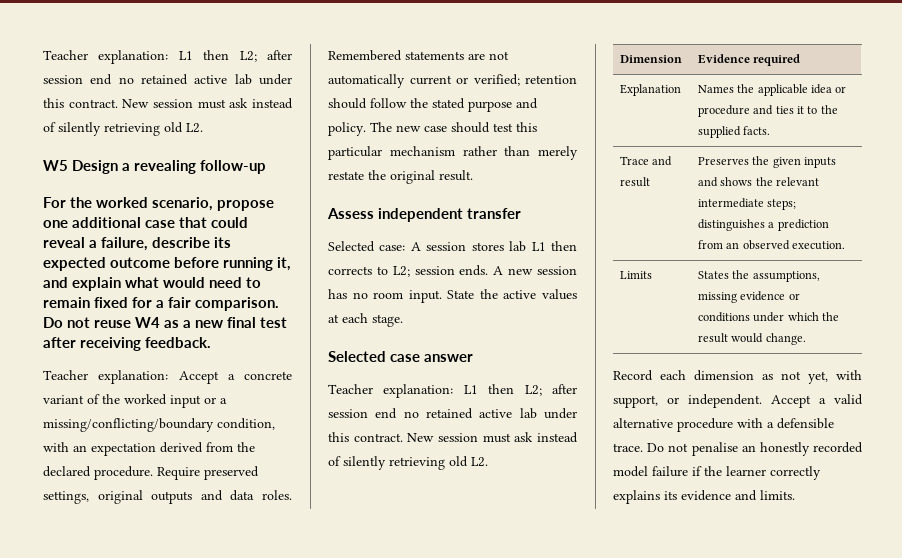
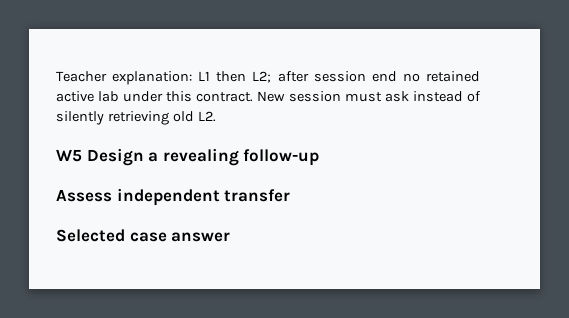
[43,197,274,211] [43,217,248,228] [43,237,231,251] [43,257,291,271] [43,277,261,291] [43,297,279,311] [43,317,287,328] [43,337,211,351] [43,370,292,384] [43,394,227,408] [43,418,275,432] [43,442,255,456] [43,466,259,480] [43,490,292,504] [328,50,509,61] [328,74,577,88] [328,98,538,112] [328,122,537,136] [328,146,578,160] [328,170,473,184] [327,208,521,222] [328,241,577,252] [328,265,577,277] [328,289,577,303] [328,313,403,327] [328,351,473,362] [328,384,577,398] [328,408,577,419] [328,432,578,443] [328,456,488,470] [619,55,682,63] [697,54,801,66] [619,84,681,96] [697,84,847,96] [697,105,838,117] [697,126,771,138] [619,156,673,166] [619,177,650,187] [697,156,837,168] [697,177,820,187] [697,198,797,210] [697,219,829,231] [697,240,846,250] [619,271,652,279] [697,270,820,282] [697,291,800,303] [697,312,840,322] [697,333,806,345] [613,370,862,384] [613,394,863,408] [613,418,834,432] [613,442,863,456] [613,466,821,480] [613,490,795,504] For the worked scenario, propose one additional case that could reveal a failure, describe its expected outcome before running it, and explain what would need to remain fixed for a fair comparison. Do not reuse W4 as a new final test after receiving feedback. // Teacher explanation: Accept a concrete variant of the worked input or a missing/conflicting/boundary condition, with an expectation derived from the declared procedure. Require preserved settings, original outputs and data roles. Remembered statements are not automatically current or verified; retention should follow the stated purpose and policy. The new case should test this particular mechanism rather than merely restate the original result. // Assess independent transfer // Selected case: A session stores lab L1 then corrects to L2; session ends. A new session has no room input. State the active values at each stage. // Selected case answer // Teacher explanation: L1 then L2; after session end no retained active lab under this contract. New session must ask instead of silently retrieving old L2. // Dimension | Evidence required // Explanation | Names the applicable idea or procedure and ties it to the supplied facts. // Trace and result | Preserves the given inputs and shows the relevant intermediate steps; distinguishes a prediction from an observed execution. // Limits | States the assumptions, missing evidence or conditions under which the result would change. // Record each dimension as not yet, with support, or independent. Accept a valid alternative procedure with a defensible trace. Do not penalise an honestly recorded model failure if the learner correctly explains its evidence and limits. -> [56,188,291,206] [56,229,231,242] Assess independent transfer // Selected case answer

